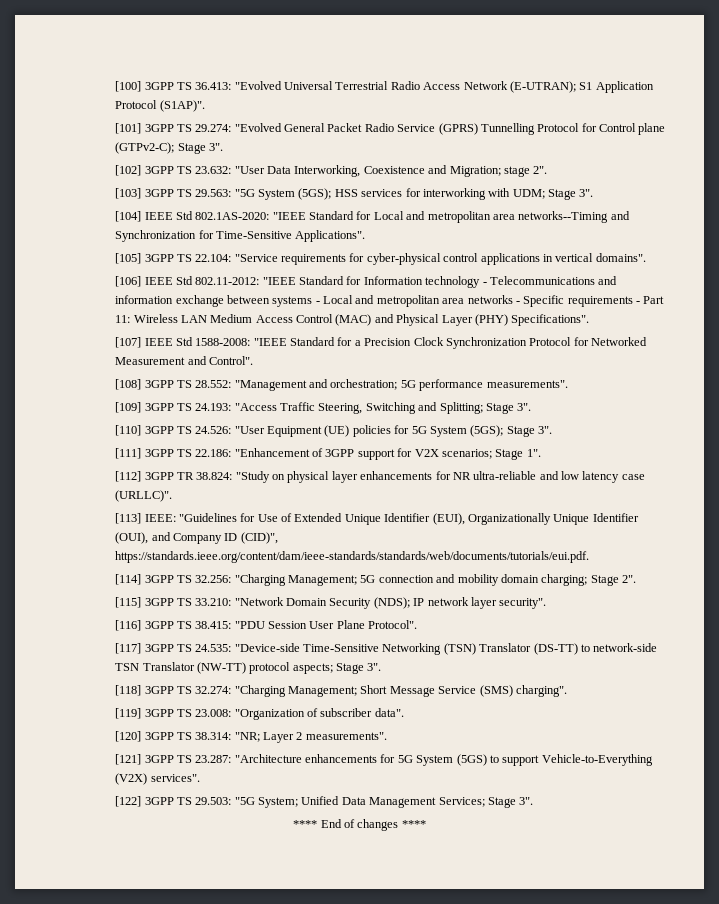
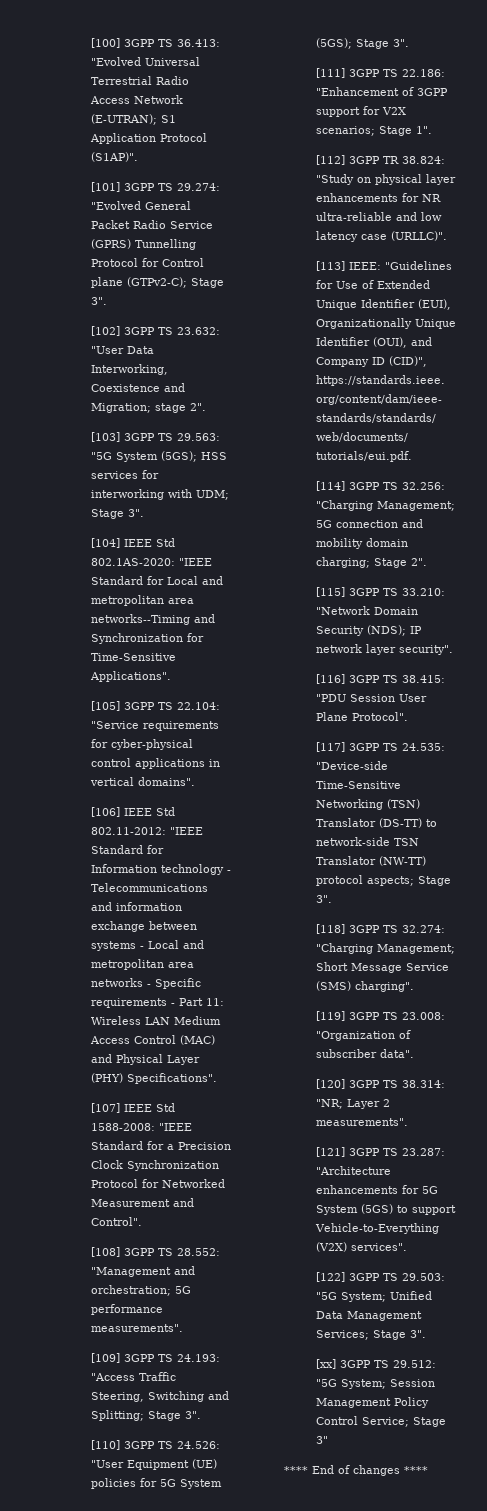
(534, 801) none -> [316,1359,436,1369] [316,1379,435,1389] [316,1397,429,1408] [316,1416,446,1427] [316,1436,328,1444] // [xx] 3GPP TS 29.512: "5G System; Session Management Policy Control Service; Stage 3"

